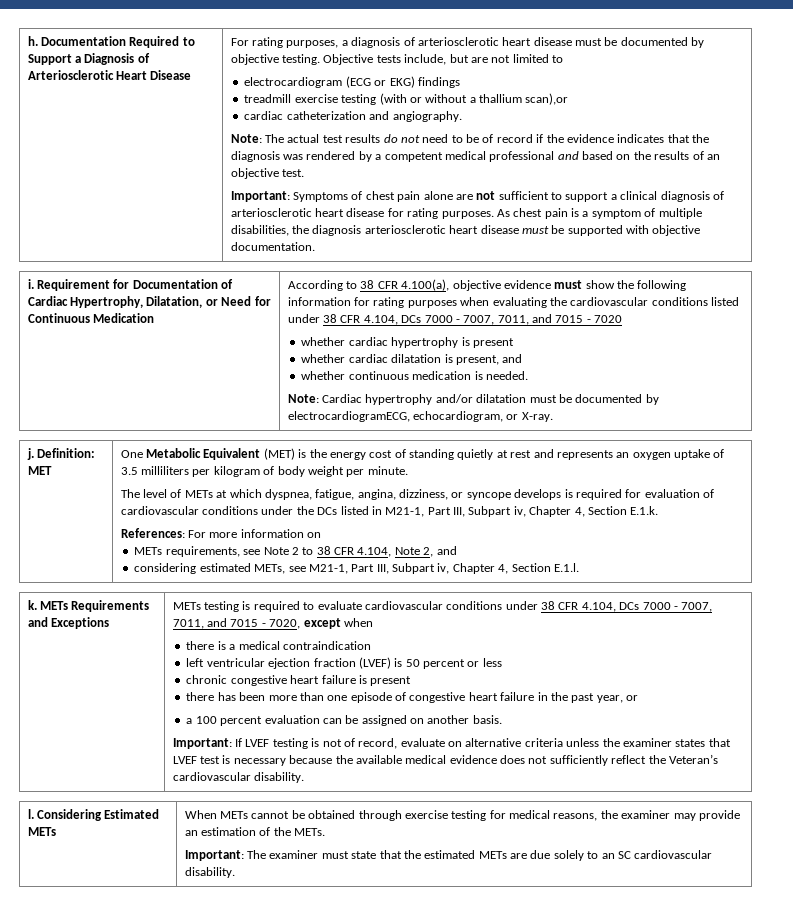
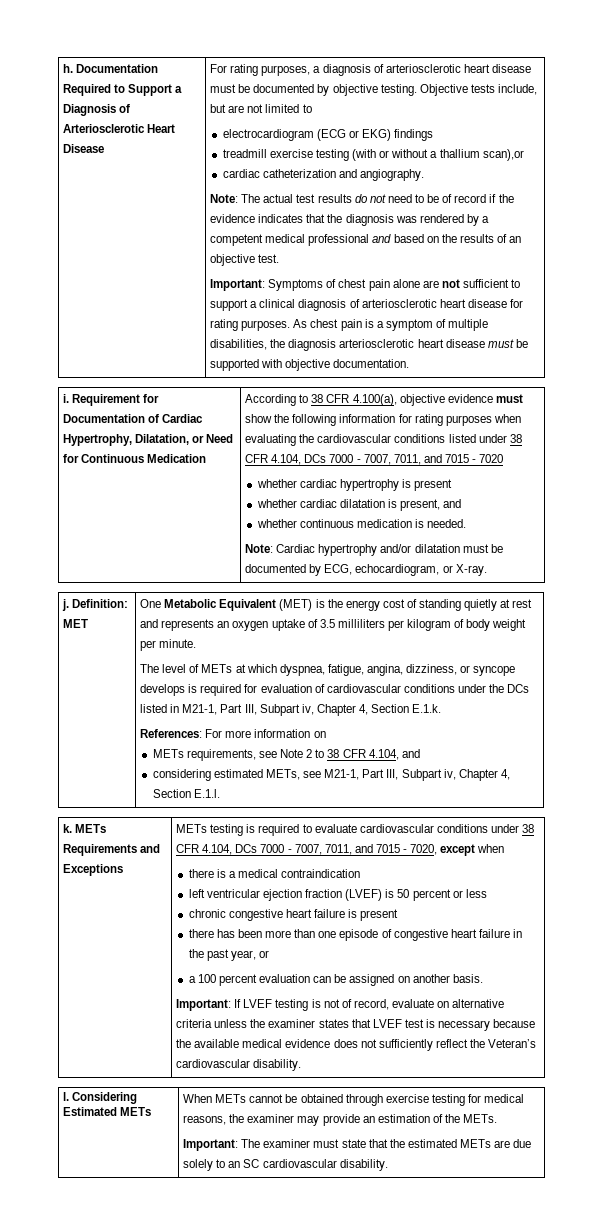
[287,411,410,422] electrocardiogramECG, -> [324,564,353,575] ECG,
[394,547,434,557] Note 2, -> (399, 754) none

